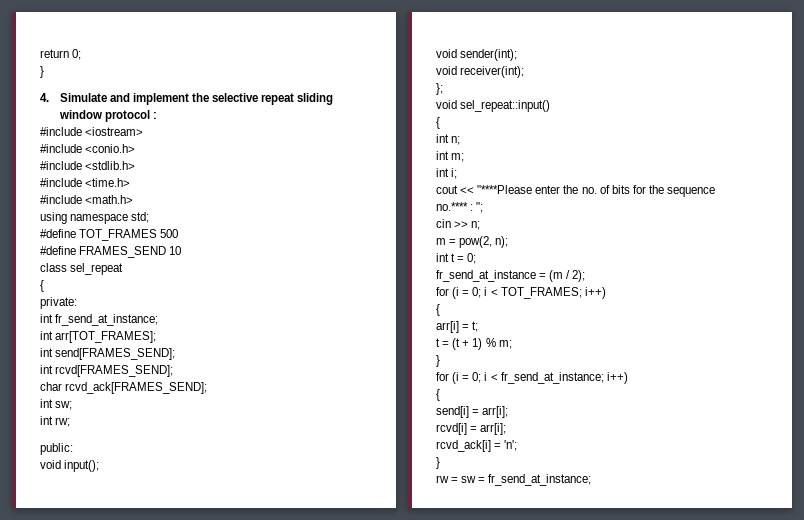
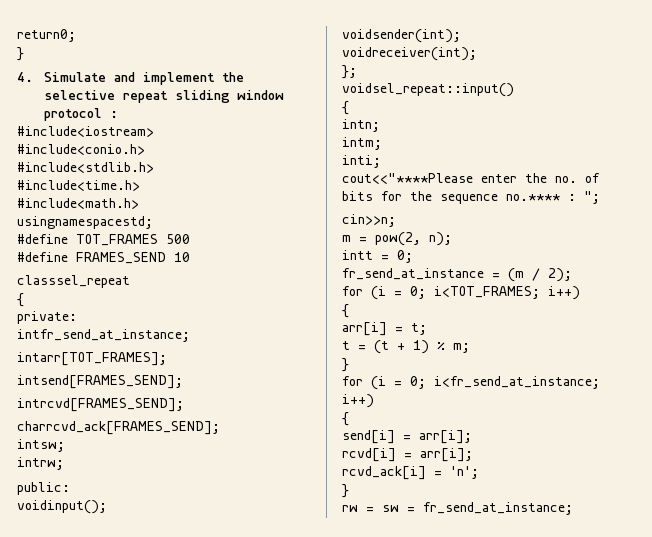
[40,49,82,60] return 0; -> [17,29,76,42] return0;
[40,127,144,136] [40,144,136,153] [40,161,136,170] [40,178,131,187] [40,195,134,204] [40,212,150,224] #include <iostream> // #include <conio.h> // #include <stdlib.h> // #include <time.h> // #include <math.h> // using namespace std; -> [17,126,154,137] [17,144,145,155] [17,162,154,173] [17,180,140,191] [17,198,139,209] [17,216,153,229] #include<iostream> // #include<conio.h> // #include<stdlib.h> // #include<time.h> // #include<math.h> // usingnamespacestd;
[40,263,124,275] class sel_repeat -> [17,275,130,288] classsel_repeat
[40,314,159,326] [40,331,157,343] [40,348,176,360] [40,365,174,377] [40,382,208,394] [40,399,73,410] [40,416,71,427] [40,443,73,455] [40,460,100,472] [436,49,518,61] [436,66,525,78] int fr_send_at_instance; // int arr[TOT_FRAMES]; // int send[FRAMES_SEND]; // int rcvd[FRAMES_SEND]; // char rcvd_ack[FRAMES_SEND]; // int sw; // int rw; // public: // void input(); // void sender(int); // void receiver(int); -> [17,329,190,342] [17,352,167,366] [17,375,183,389] [17,398,184,412] [17,421,220,435] [17,439,65,452] [17,457,64,470] [17,482,70,495] [17,500,107,514] [342,29,461,43] [342,47,477,61] intfr_send_at_instance; // intarr[TOT_FRAMES]; // intsend[FRAMES_SEND]; // intrcvd[FRAMES_SEND]; // charrcvd_ack[FRAMES_SEND]; // intsw; // intrw; // public: // voidinput(); // voidsender(int); // voidreceiver(int);
[436,100,551,112] [436,117,440,129] [436,134,461,145] [436,151,465,162] [436,168,458,179] [436,185,533,194] void sel_repeat::input() // { // int n; // int m; // int i; // cout << "****Please -> [342,83,514,97] [342,101,349,115] [342,119,380,132] [342,137,382,150] [342,155,381,168] [342,173,473,184] voidsel_repeat::input() // { // intn; // intm; // inti; // cout<<"****Please
[436,219,481,230] cin >> n; -> [342,214,396,227] cin>>n;
[436,253,456,262] int t -> [342,250,373,260] intt
[484,287,582,299] i < TOT_FRAMES; -> [434,286,540,299] i<TOT_FRAMES;
[484,372,604,384] i < fr_send_at_instance; -> [434,376,600,389] i<fr_send_at_instance;

